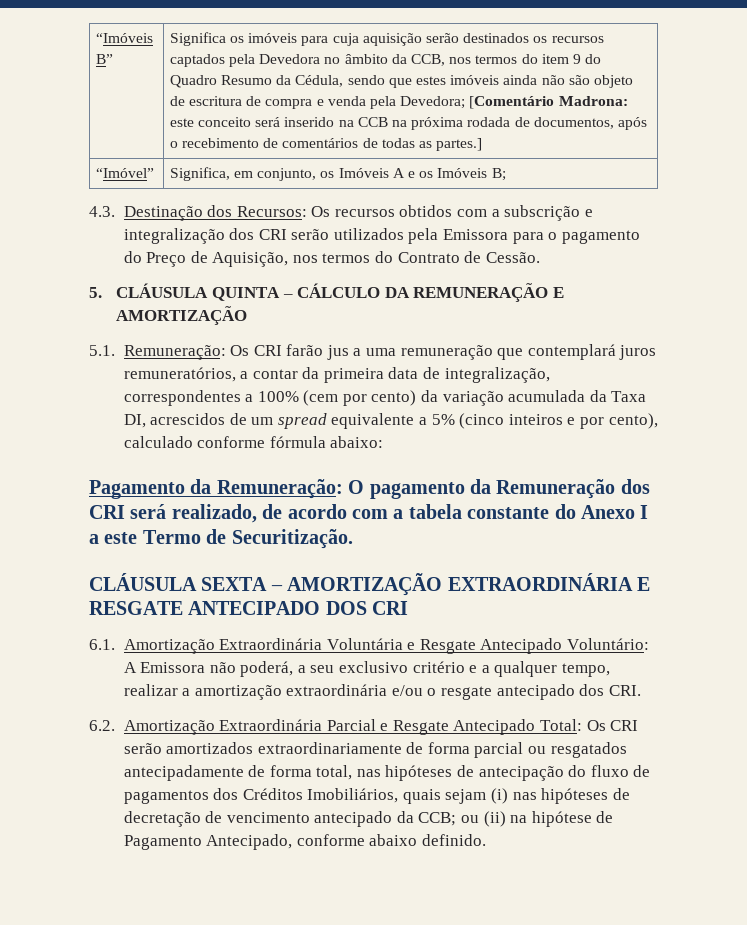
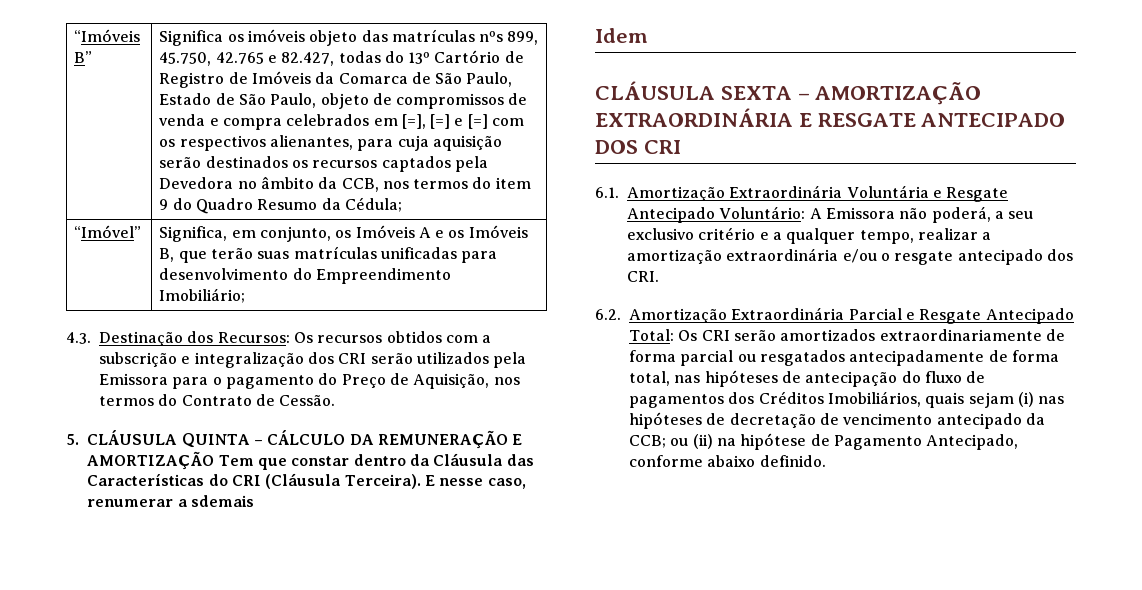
(298, 38) none -> [309,29,539,46] [159,50,524,66] [159,71,513,88] [159,93,528,109] [159,114,525,130] [159,135,353,151] objeto das matrículas nºs 899, 45.750, 42.765 e 82.427, todas do 13º Cartório de Registro de Imóveis da Comarca de São Paulo, Estado de São Paulo, objeto de compromissos de venda e compra celebrados em [=], [=] e [=] com os respectivos alienantes,
[295,75,633,88] [169,96,628,109] [169,117,647,130] [169,138,483,151] Cédula, sendo que estes imóveis ainda não são objeto de escritura de compra e venda pela Devedora; [Comentário Madrona: este conceito será inserido na CCB na próxima rodada de documentos, após o recebimento de comentários de todas as partes.] -> [344,197,402,212] Cédula;
[491,168,506,181] B; -> [159,246,498,263] [159,268,451,284] [159,288,246,303] B, que terão suas matrículas unificadas para desenvolvimento do Empreendimento Imobiliário;
[89,344,657,360] [123,367,550,383] [123,390,647,406] [123,413,658,429] [123,436,384,448] [89,479,650,499] [89,504,649,523] [89,529,353,549] // 5.1. Remuneração: Os CRI farão jus a uma remuneração que contemplará juros remuneratórios, a contar da primeira data de integralização, correspondentes a 100% (cem por cento) da variação acumulada da Taxa DI, acrescidos de um spread equivalente a 5% (cinco inteiros e por cento), calculado conforme fórmula abaixo: // Pagamento da Remuneração: O pagamento da Remuneração dos CRI será realizado, de acordo com a tabela constante do Anexo I a este Termo de Securitização. -> [218,453,534,470] [87,473,526,489] [87,495,254,507] [595,28,648,43] Tem que constar dentro da Cláusula das Características do CRI (Cláusula Terceira). E nesse caso, renumerar a sdemais // Idem

